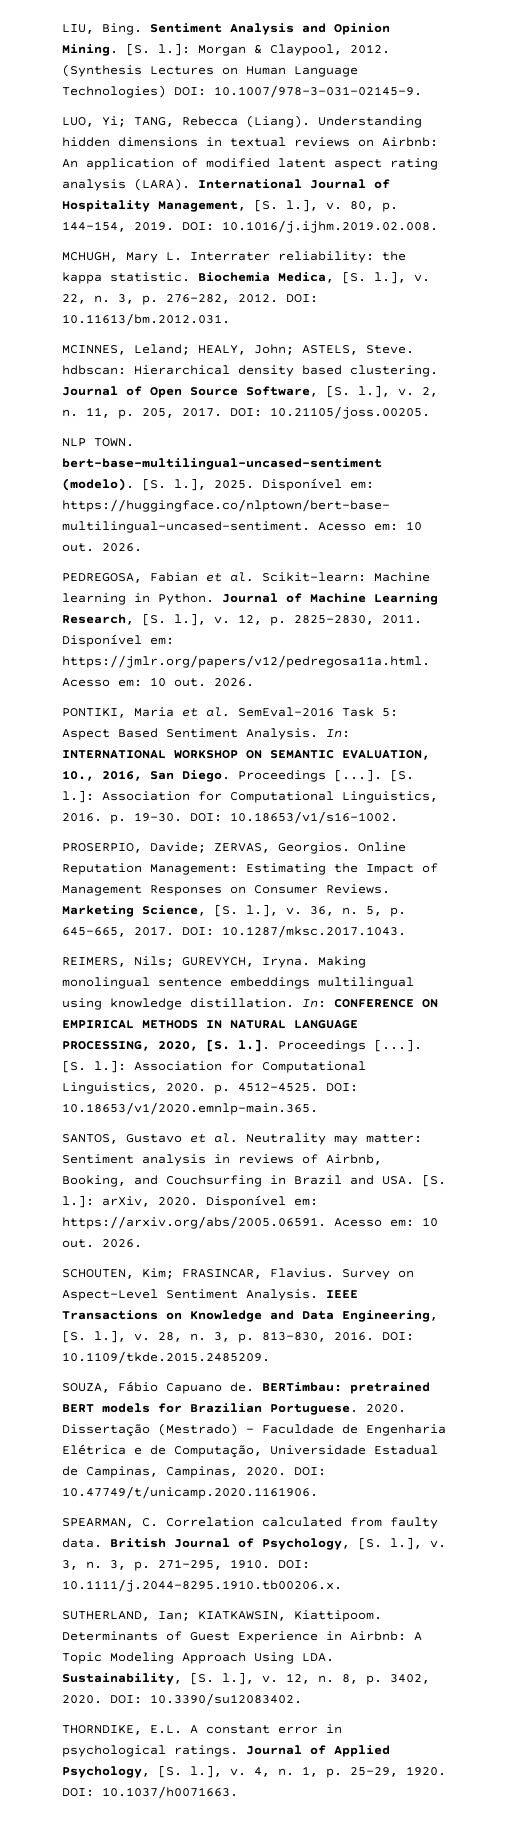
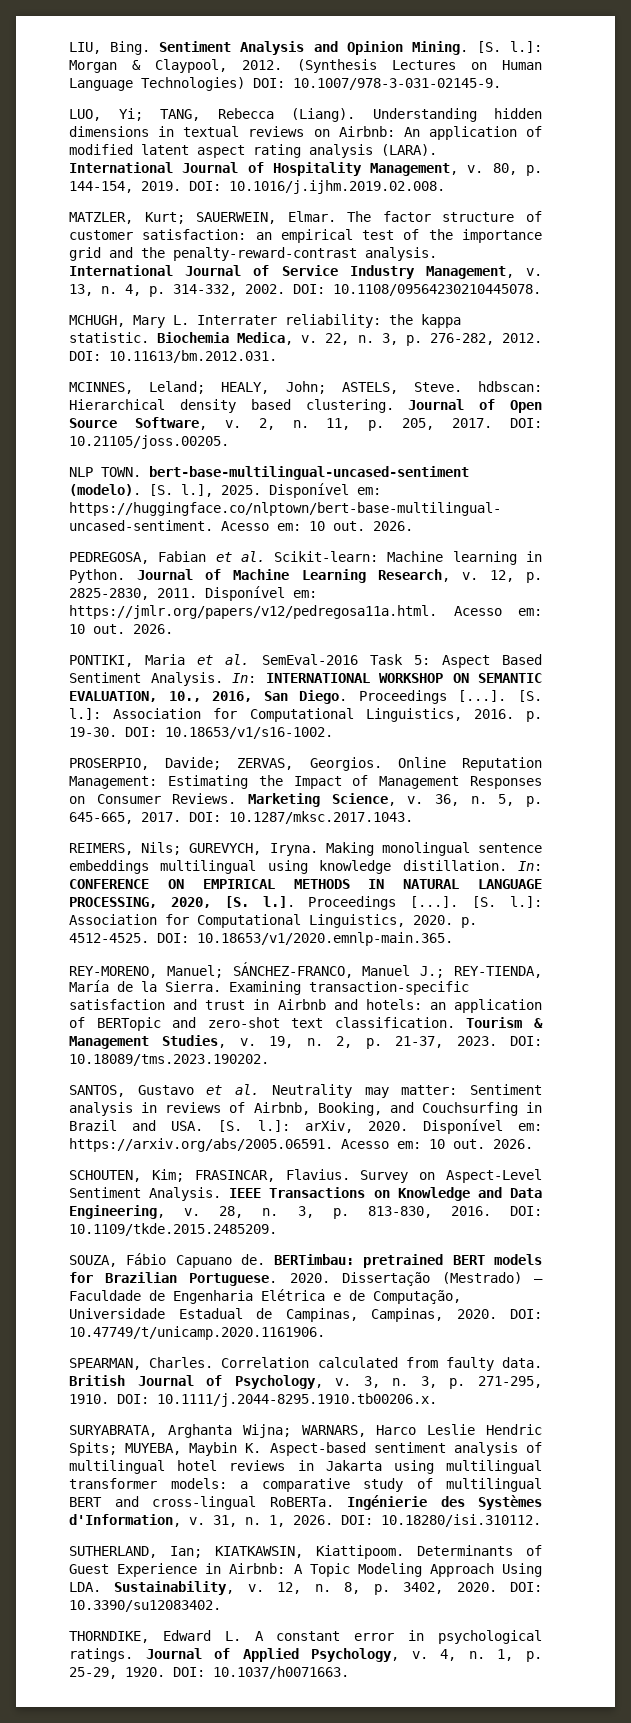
[254,199,318,212] [S. l.], -> (459, 169) none
(438, 226) none -> [69,211,542,224] [69,229,542,243] [69,247,437,261] [69,265,542,279] [69,284,541,297] // MATZLER, Kurt; SAUERWEIN, Elmar. The factor structure of customer satisfaction: an empirical test of the importance grid and the penalty-reward-contrast analysis. International Journal of Service Industry Management, v. 13, n. 4, p. 314-332, 2002. DOI: 10.1108/09564230210445078.
[342,271,406,284] [S. l.], -> (294, 338) none
[326,385,390,398] [S. l.], -> (207, 423) none
[142,613,206,626] [S. l.], -> (450, 575) none
[214,904,278,917] [S. l.], -> (396, 799) none
(318, 1108) none -> [69,962,542,978] [69,980,469,995] [69,999,542,1013] [69,1017,543,1031] [69,1035,543,1049] [69,1054,269,1066] // REY-MORENO, Manuel; SÁNCHEZ-FRANCO, Manuel J.; REY-TIENDA, María de la Sierra. Examining transaction-specific satisfaction and trust in Airbnb and hotels: an application of BERTopic and zero-shot text classification. Tourism & Management Studies, v. 19, n. 2, p. 21-37, 2023. DOI: 10.18089/tms.2023.190202.
[62,1330,126,1343] [S. l.], -> (165, 1212) none
[142,1518,158,1527] C. -> [149,1357,214,1368] Charles.
[358,1537,422,1550] [S. l.], -> (323, 1382) none
(342, 1585) none -> [69,1424,542,1438] [69,1442,542,1456] [69,1460,542,1474] [69,1478,542,1492] [69,1495,542,1510] [69,1514,541,1527] // SURYABRATA, Arghanta Wijna; WARNARS, Harco Leslie Hendric Spits; MUYEBA, Maybin K. Aspect-based sentiment analysis of multilingual hotel reviews in Jakarta using multilingual transformer models: a comparative study of multilingual BERT and cross-lingual RoBERTa. Ingénierie des Systèmes d'Information, v. 31, n. 1, 2026. DOI: 10.18280/isi.310112.
[190,1672,254,1685] [S. l.], -> (235, 1588) none
[150,1725,182,1734] E.L. -> [162,1630,241,1641] Edward L.
[158,1765,222,1778] [S. l.], -> (400, 1655) none

